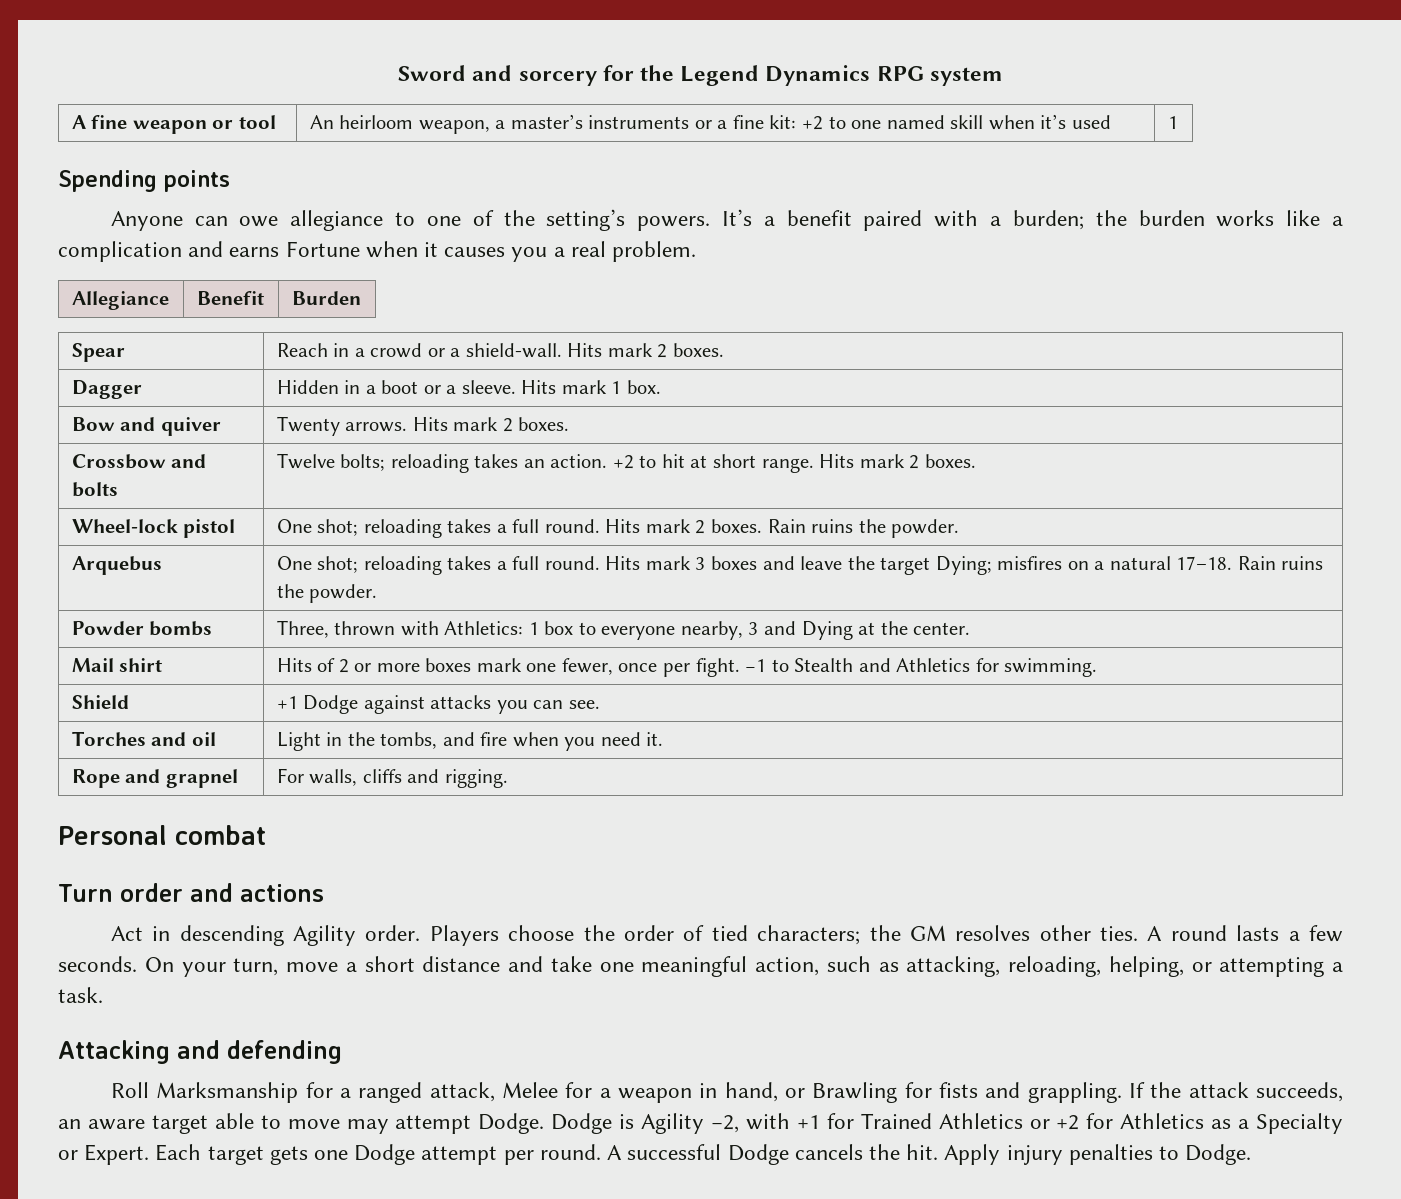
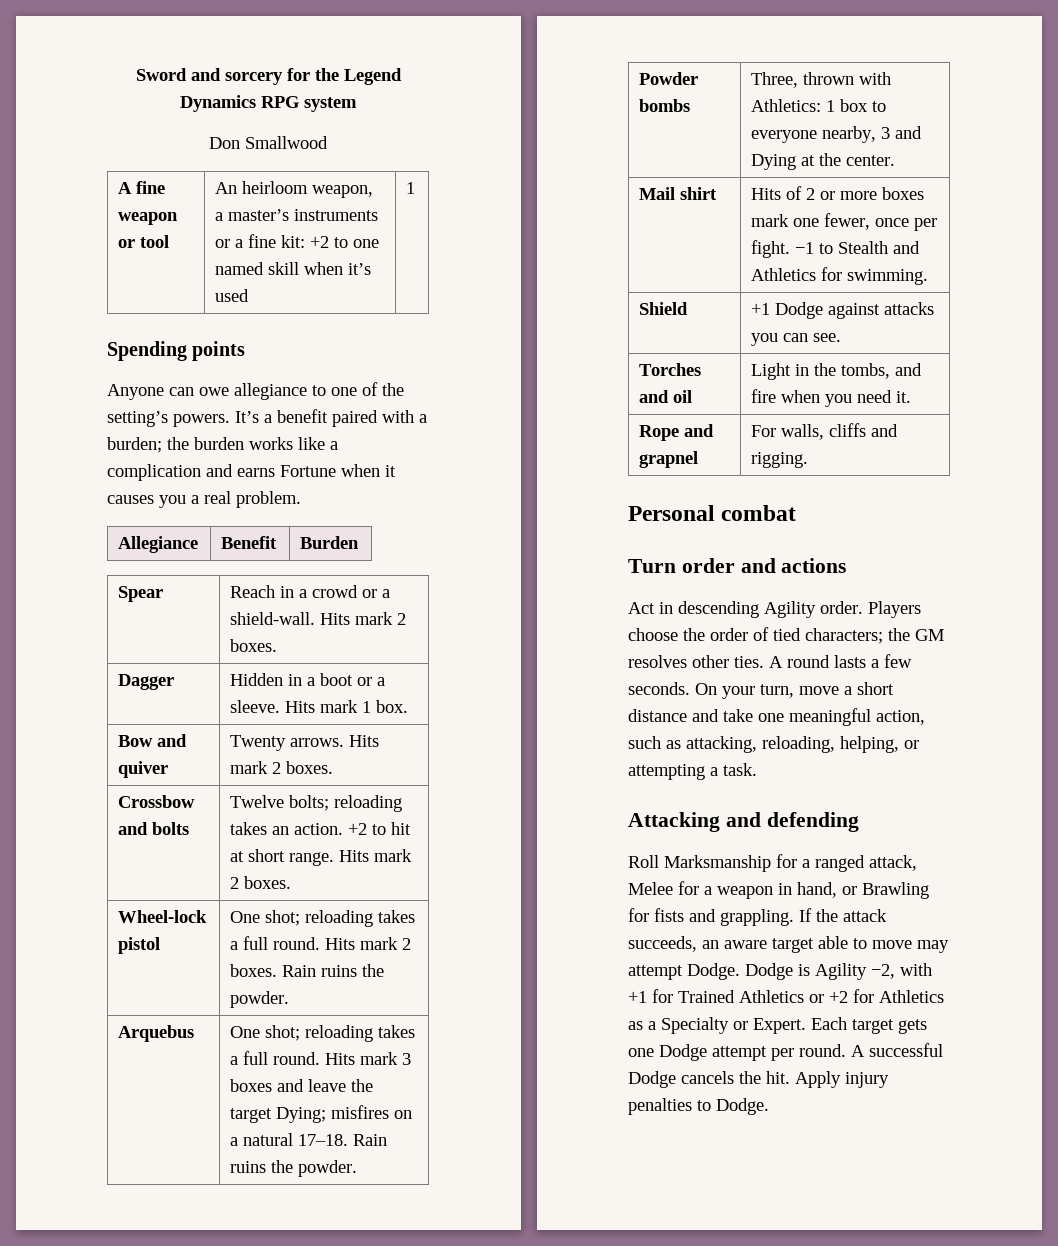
(1003, 76) none -> [209,136,328,149] // Don Smallwood

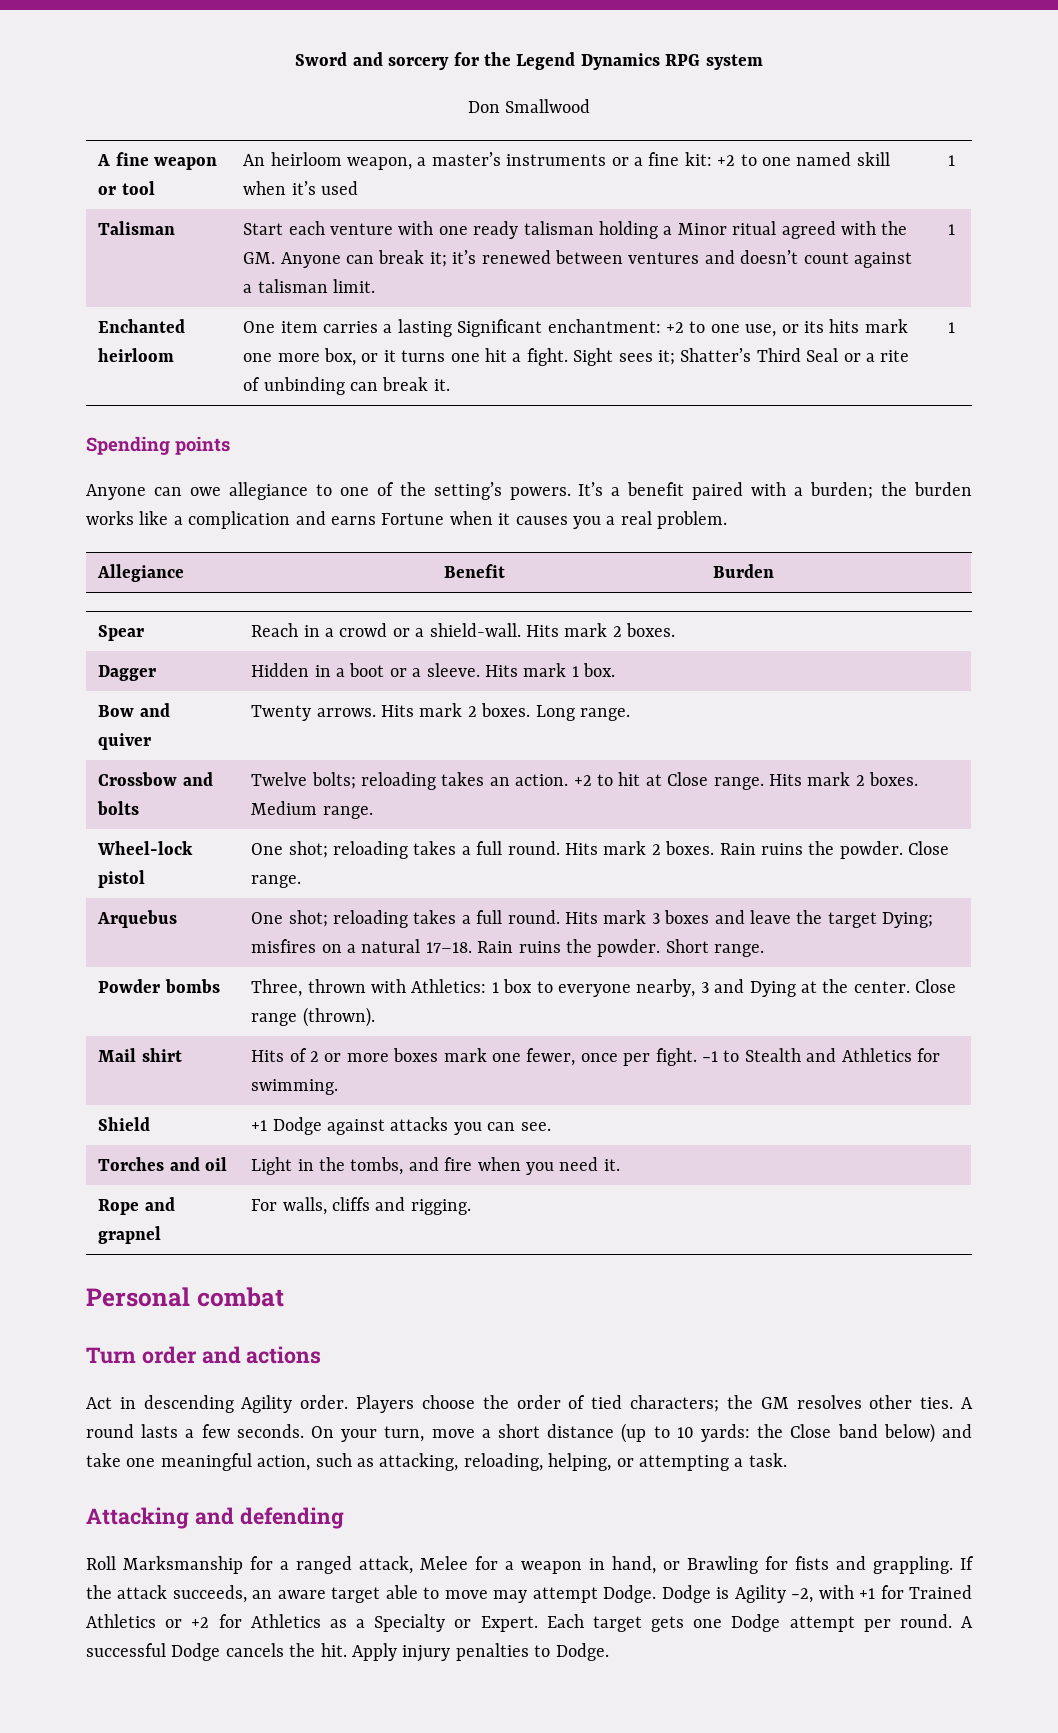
(416, 188) none -> [98,221,176,235] [243,221,908,239] [243,250,913,268] [243,279,376,293] [948,224,956,235] [98,319,186,333] [98,348,175,362] [243,319,908,337] [243,348,910,366] [243,377,450,395] [948,322,956,333] // Talisman | Start each venture with one ready talisman holding a Minor ritual agreed with the GM. Anyone can break it; it’s renewed between ventures and doesn’t count against a talisman limit. | 1 // Enchanted heirloom | One item carries a lasting Significant enchantment: +2 to one use, or its hits mark one more box, or it turns one hit a fight. Sight sees it; Shatter’s Third Seal or a rite of unbinding can break it. | 1
(334, 767) none -> [535,705,631,721] Long range.
[248,849,286,862] short -> [667,772,709,786] Close
(292, 882) none -> [251,801,373,819] Medium range.
(290, 999) none -> [908,841,950,855] [251,875,302,888] Close range.
(358, 1168) none -> [665,939,765,957] Short range.
(896, 160) none -> [915,979,957,993] [251,1007,375,1027] Close range (thrown).
(687, 715) none -> [621,1423,935,1443] (up to 10 yards: the Close band below)

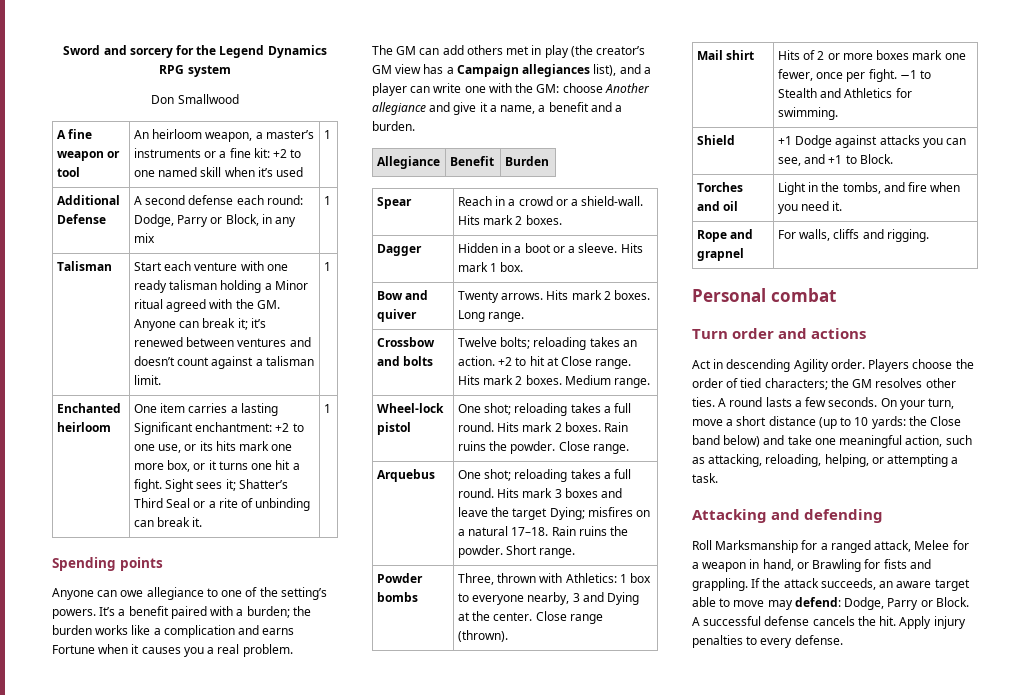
(956, 160) none -> [56,195,120,205] [56,214,106,224] [133,195,303,205] [133,214,297,227] [133,233,155,243] [323,196,331,205] // Additional Defense | A second defense each round: Dodge, Parry or Block, in any mix | 1
(728, 520) none -> [372,45,646,58] [372,64,651,77] [372,83,650,96] [372,102,623,115] [372,121,415,131] // The GM can add others met in play (the creator’s GM view has a Campaign allegiances list), and a player can write one with the GM: choose Another allegiance and give it a name, a benefit and a burden.
[520,1122,551,1131] see. -> [777,154,893,166] see, and +1 to Block.
[532,1585,973,1603] [86,1614,952,1632] attempt Dodge. Dodge is Agility −2, with +1 for Trained Athletics or +2 for Athletics as a Specialty or Expert. Each target gets one Dodge attempt per round. -> [794,597,969,610] defend: Dodge, Parry or Block.
[171,1643,221,1661] Dodge -> [764,616,810,626] defense
[555,1643,609,1661] Dodge. -> [760,635,843,648] every defense.

